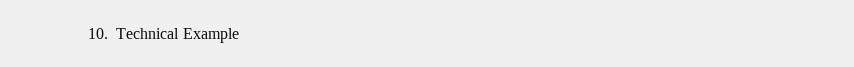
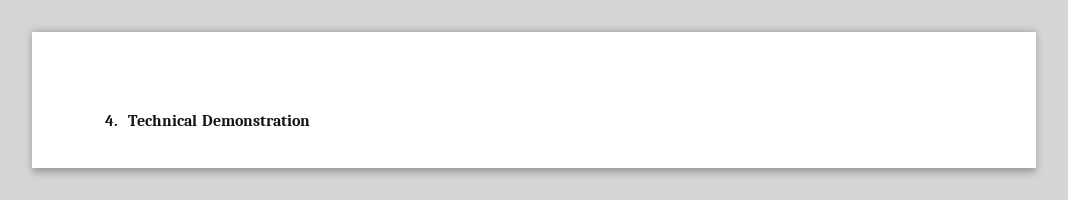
[88,28,239,43] 10. Technical Example -> [105,114,310,126] 4. Technical Demonstration

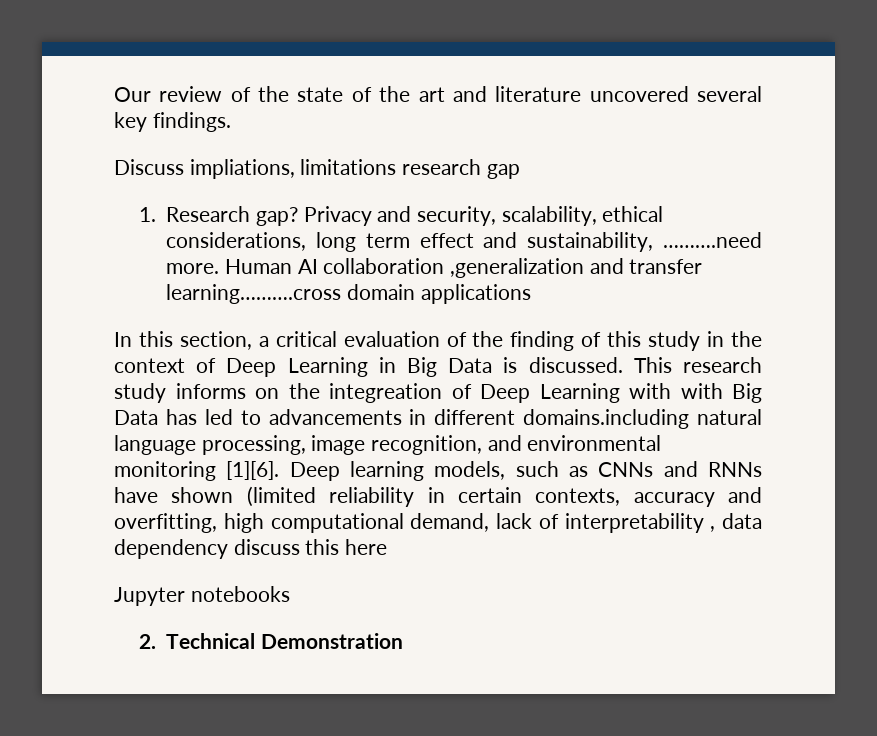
[105,115,119,126] 4. -> [114,86,763,102] [114,112,231,132] [114,159,520,179] [138,206,664,226] [166,232,762,252] [166,258,703,278] [166,284,531,304] [114,331,762,351] [114,357,762,377] [114,383,762,403] [114,409,762,429] [114,435,662,455] [114,461,762,481] [114,486,762,507] [114,513,762,533] [114,539,388,559] [114,586,290,606] [138,634,156,649] Our review of the state of the art and literature uncovered several key findings. // Discuss impliations, limitations research gap // 1. Research gap? Privacy and security, scalability, ethical considerations, long term effect and sustainability, ……….need more. Human AI collaboration ,generalization and transfer learning……….cross domain applications // In this section, a critical evaluation of the finding of this study in the context of Deep Learning in Big Data is discussed. This research study informs on the integreation of Deep Learning with with Big Data has led to advancements in different domains.including natural language processing, image recognition, and environmental monitoring [1][6]. Deep learning models, such as CNNs and RNNs have shown (limited reliability in certain contexts, accuracy and overfitting, high computational demand, lack of interpretability , data dependency discuss this here // Jupyter notebooks // 2.

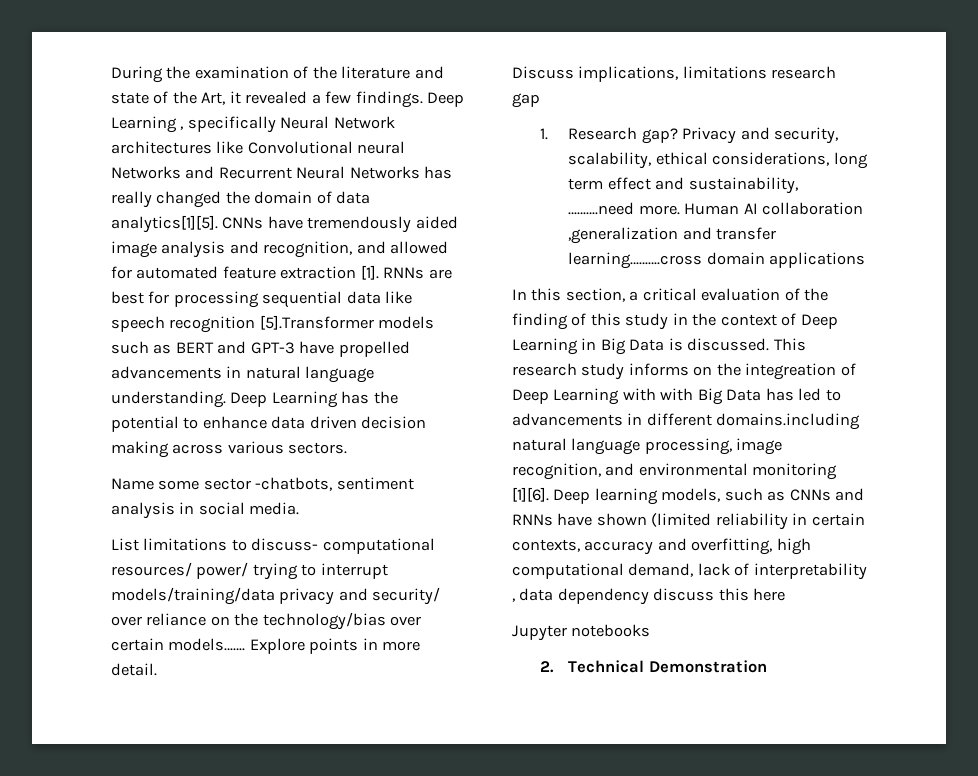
[114,86,763,102] [114,112,231,132] Our review of the state of the art and literature uncovered several key findings. -> [111,66,444,83] [111,91,465,108] [111,116,395,133] [111,141,406,154] [111,166,453,179] [111,191,371,208] [111,215,458,233] [111,241,449,258] [111,265,452,280] [111,291,413,308] [111,315,435,333] [111,341,410,357] [111,366,375,383] [111,391,398,408] [111,416,427,432] [111,441,348,458] [111,477,414,491] [111,502,300,519] [111,538,435,554] [111,562,388,580] [111,587,441,605] [111,612,422,630] [111,638,421,654] [111,663,157,676] During the examination of the literature and state of the Art, it revealed a few findings. Deep Learning , specifically Neural Network architectures like Convolutional neural Networks and Recurrent Neural Networks has really changed the domain of data analytics[1][5]. CNNs have tremendously aided image analysis and recognition, and allowed for automated feature extraction [1]. RNNs are best for processing sequential data like speech recognition [5].Transformer models such as BERT and GPT-3 have propelled advancements in natural language understanding. Deep Learning has the potential to enhance data driven decision making across various sectors. // Name some sector -chatbots, sentiment analysis in social media. // List limitations to discuss- computational resources/ power/ trying to interrupt models/training/data privacy and security/ over reliance on the technology/bias over certain models……. Explore points in more detail.
[189,159,295,179] impliations, -> [578,66,679,82] implications,

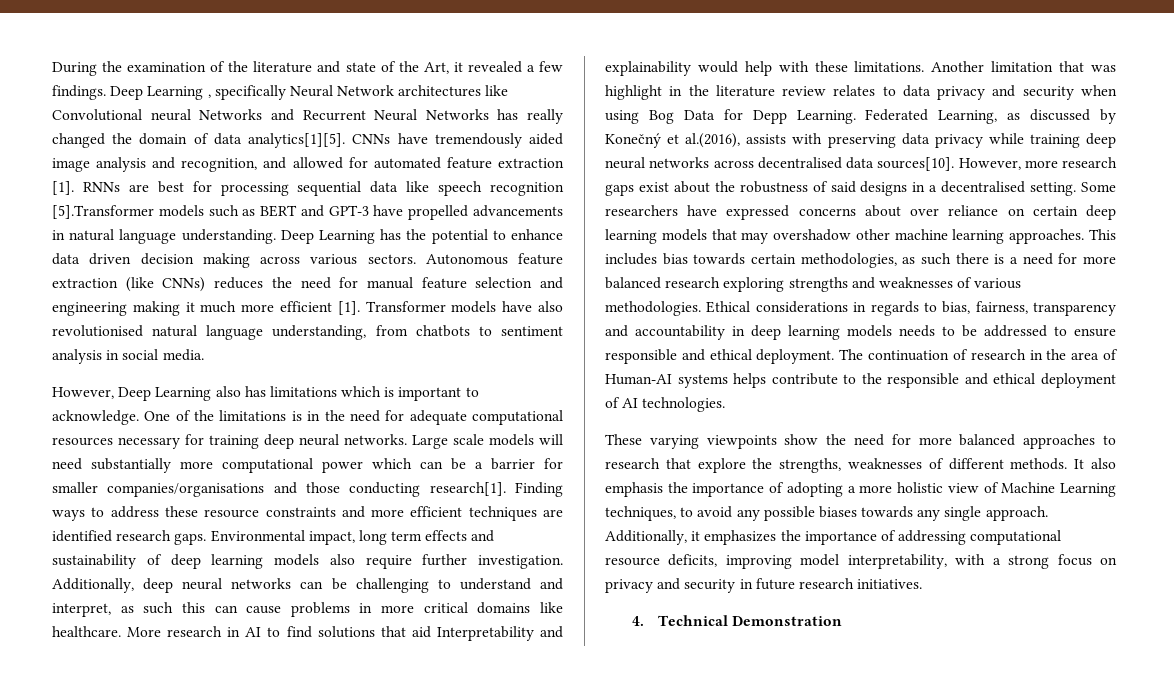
[111,477,333,491] // Name some sector -chatbots, -> [425,253,563,265] [52,277,563,292] [52,301,563,316] [52,325,492,340] Autonomous feature extraction (like CNNs) reduces the need for manual feature selection and engineering making it much more efficient [1]. Transformer models have also revolutionised natural language understanding, from chatbots to
[111,538,435,554] [111,562,388,580] [111,587,441,605] [111,612,422,630] [111,638,421,654] [111,663,157,676] [512,66,837,82] [512,93,540,108] [540,127,839,144] [568,152,868,169] [568,177,798,194] [568,202,864,215] [568,227,777,244] [568,252,866,269] [512,288,829,302] [512,313,838,330] [512,338,806,355] [512,363,856,380] [512,388,841,405] [512,413,861,430] [512,438,783,455] [512,463,838,480] [512,487,865,505] [512,513,865,530] [512,538,811,555] [512,563,867,580] [512,588,786,605] [512,624,651,641] [540,661,555,673] List limitations to discuss- computational resources/ power/ trying to interrupt models/training/data privacy and security/ over reliance on the technology/bias over certain models……. Explore points in more detail. // Discuss implications, limitations research gap // 1. Research gap? Privacy and security, scalability, ethical considerations, long term effect and sustainability, ……….need more. Human AI collaboration ,generalization and transfer learning……….cross domain applications // In this section, a critical evaluation of the finding of this study in the context of Deep Learning in Big Data is discussed. This research study informs on the integreation of Deep Learning with with Big Data has led to advancements in different domains.including natural language processing, image recognition, and environmental monitoring [1][6]. Deep learning models, such as CNNs and RNNs have shown (limited reliability in certain contexts, accuracy and overfitting, high computational demand, lack of interpretability , data dependency discuss this here // Jupyter notebooks // 2. -> [52,386,479,401] [52,410,564,425] [52,434,563,449] [52,458,563,473] [52,482,563,497] [52,506,563,521] [52,530,495,545] [52,554,563,569] [52,578,563,593] [52,602,563,617] [52,626,563,641] [605,61,1116,76] [605,85,1117,100] [605,109,1116,124] [605,133,1116,148] [605,157,1117,171] [605,181,1116,196] [605,205,1116,220] [605,229,1116,244] [605,253,1116,268] [605,277,1022,292] [605,301,1116,316] [605,325,1116,340] [605,349,1118,364] [605,373,1116,388] [605,397,726,412] [605,434,1116,449] [605,458,1116,473] [605,482,1116,497] [605,506,1048,521] [605,530,1062,545] [605,554,1117,569] [605,578,923,593] [631,616,644,626] However, Deep Learning also has limitations which is important to acknowledge. One of the limitations is in the need for adequate computational resources necessary for training deep neural networks. Large scale models will need substantially more computational power which can be a barrier for smaller companies/organisations and those conducting research[1]. Finding ways to address these resource constraints and more efficient techniques are identified research gaps. Environmental impact, long term effects and sustainability of deep learning models also require further investigation. Additionally, deep neural networks can be challenging to understand and interpret, as such this can cause problems in more critical domains like healthcare. More research in AI to find solutions that aid Interpretability and explainability would help with these limitations. Another limitation that was highlight in the literature review relates to data privacy and security when using Bog Data for Depp Learning. Federated Learning, as discussed by Konečný et al.(2016), assists with preserving data privacy while training deep neural networks across decentralised data sources[10]. However, more research gaps exist about the robustness of said designs in a decentralised setting. Some researchers have expressed concerns about over reliance on certain deep learning models that may overshadow other machine learning approaches. This includes bias towards certain methodologies, as such there is a need for more balanced research exploring strengths and weaknesses of various methodologies. Ethical considerations in regards to bias, fairness, transparency and accountability in deep learning models needs to be addressed to ensure responsible and ethical deployment. The continuation of research in the area of Human-AI systems helps contribute to the responsible and ethical deployment of AI technologies. // These varying viewpoints show the need for more balanced approaches to research that explore the strengths, weaknesses of different methods. It also emphasis the importance of adopting a more holistic view of Machine Learning techniques, to avoid any possible biases towards any single approach. Additionally, it emphasizes the importance of addressing computational resource deficits, improving model interpretability, with a strong focus on privacy and security in future research initiatives. // 4.

